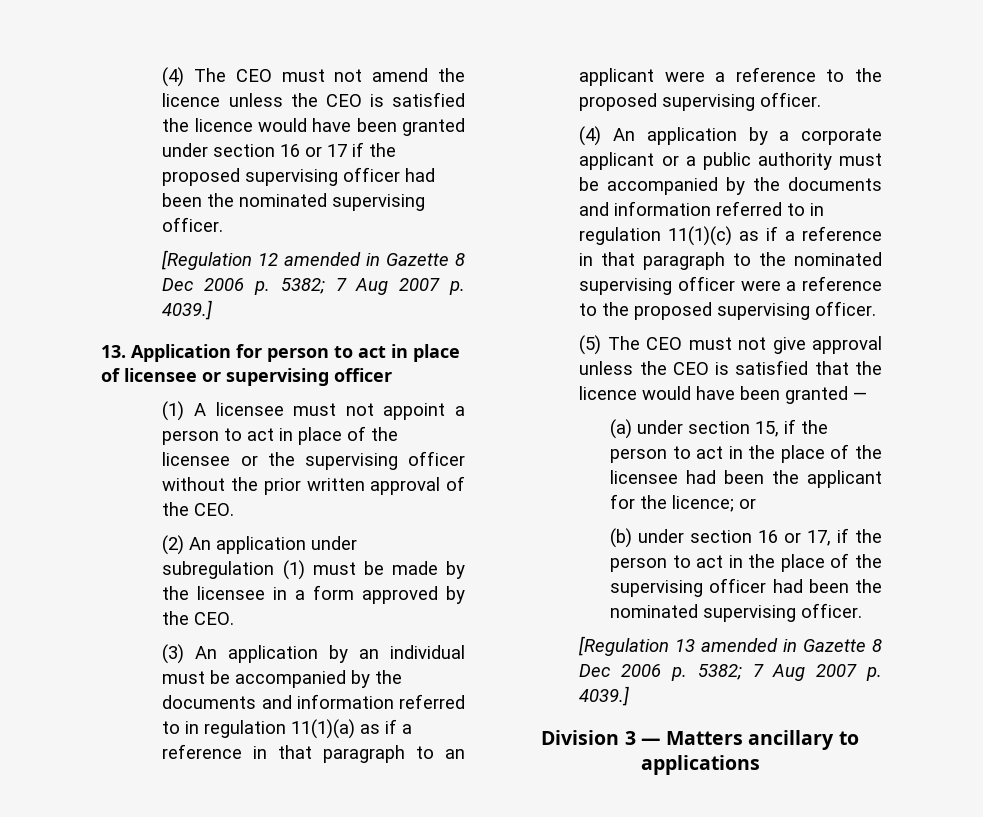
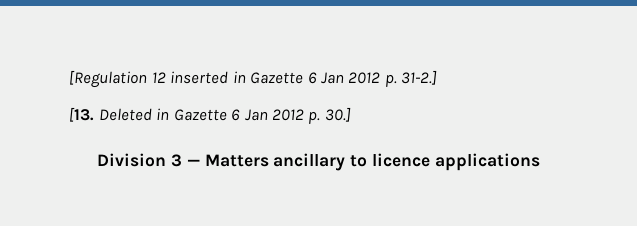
[162,67,465,87] [162,92,465,107] [162,118,465,136] [162,142,397,157] [162,167,436,186] [162,193,426,211] [162,217,224,232] (4) The CEO must not amend the licence unless the CEO is satisfied the licence would have been granted under section 16 or 17 if the proposed supervising officer had been the nominated supervising officer. // -> (69, 79) none
[284,252,466,266] [162,278,465,295] [162,300,213,320] [101,344,460,362] [101,368,392,386] [162,401,465,421] [162,426,399,445] [162,451,465,470] [162,476,465,495] [162,502,235,516] [162,535,358,555] [162,560,465,580] [162,585,465,604] [162,611,235,625] [162,644,465,664] [162,670,403,688] [162,694,465,709] [162,719,413,739] [162,744,466,763] [579,67,882,86] [579,92,822,111] [579,126,882,146] [579,152,882,170] [579,177,882,195] [579,201,825,216] [579,226,882,246] [579,252,882,270] [579,276,882,295] [579,301,877,320] [579,335,882,355] [579,360,882,375] [579,386,868,404] [610,419,829,439] [610,444,882,463] [610,470,882,488] [610,494,757,512] [610,528,882,548] [610,553,882,572] [610,578,882,597] [610,603,863,622] [578,636,882,656] [579,664,882,681] [579,686,630,706] amended in Gazette 8 Dec 2006 p. 5382; 7 Aug 2007 p. 4039.] // 13. Application for person to act in place of licensee or supervising officer // (1) A licensee must not appoint a person to act in place of the licensee or the supervising officer without the prior written approval of the CEO. // (2) An application under subregulation (1) must be made by the licensee in a form approved by the CEO. // (3) An application by an individual must be accompanied by the documents and information referred to in regulation 11(1)(a) as if a reference in that paragraph to an applicant were a reference to the proposed supervising officer. // (4) An application by a corporate applicant or a public authority must be accompanied by the documents and information referred to in regulation 11(1)(c) as if a reference in that paragraph to the nominated supervising officer were a reference to the proposed supervising officer. // (5) The CEO must not give approval unless the CEO is satisfied that the licence would have been granted — // (a) under section 15, if the person to act in the place of the licensee had been the applicant for the licence; or // (b) under section 16 or 17, if the person to act in the place of the supervising officer had been the nominated supervising officer. // [Regulation 13 amended in Gazette 8 Dec 2006 p. 5382; 7 Aug 2007 p. 4039.] -> [170,70,438,87] [69,107,351,124] inserted in Gazette 6 Jan 2012 p. 31-2.] // [13. Deleted in Gazette 6 Jan 2012 p. 30.]
(859, 738) none -> [371,153,430,167] licence

